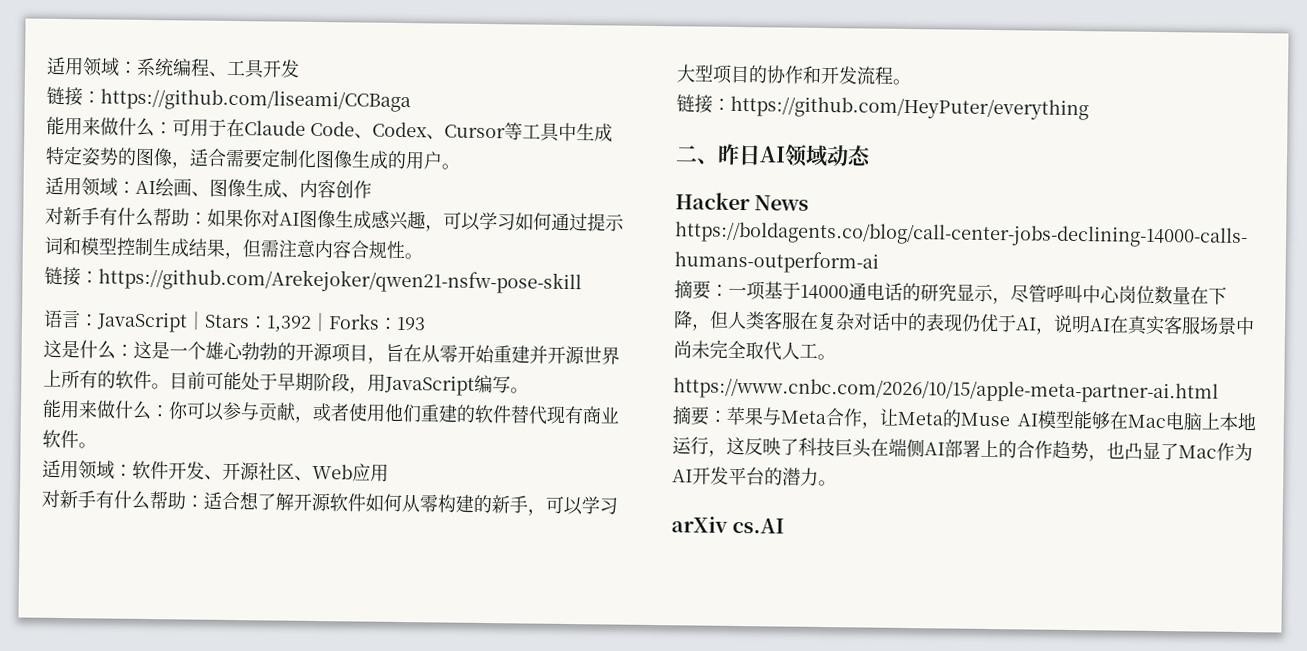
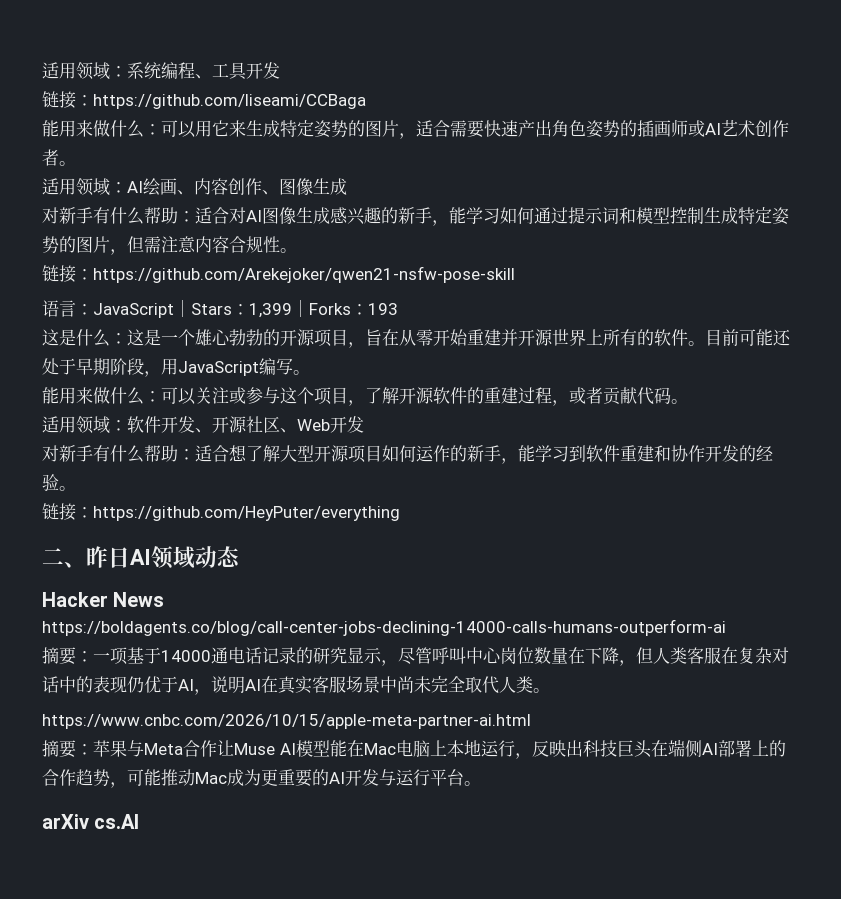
[190,118,613,142] [45,145,173,167] 用于在Claude Code、Codex、Cursor等工具中生成特定姿势的图像 -> [178,120,399,138] 以用它来生成特定姿势的图片
[261,148,443,170] 定制化图像生成的用户 -> [484,119,789,138] [42,149,59,166] 快速产出角色姿势的插画师或AI艺术创作者
[209,178,372,199] [45,206,263,228] 图像生成、内容创作 // 对新手有什么帮助：如果你 -> [194,178,347,196] [42,207,229,225] 内容创作、图像生成 // 对新手有什么帮助：适合
[425,211,481,232] ，可以 -> [381,207,466,226] 的新手，能
[188,238,225,257] 结果 -> [738,207,789,225] [42,236,110,253] 特定姿势的图片
[266,315,312,333] 1,392 -> [249,303,292,318] 1,399
(242, 381) none -> [773,329,791,346] 还
[168,401,620,425] [42,429,79,449] 你可以参与贡献，或者使用他们重建的软件替代现有商业软件 -> [161,387,671,406] 可以关注或参与这个项目，了解开源软件的重建过程，或者贡献代码
[352,463,389,482] 应用 -> [330,416,364,433] 开发
[293,492,618,516] [676,64,894,85] 开源软件如何从零构建的新手，可以学习大型项目的协作和开发流程 -> [280,445,773,464] [42,474,59,491] 大型开源项目如何运作的新手，能学习到软件重建和协作开发的经验
(903, 291) none -> [262,647,296,664] 记录
[799,342,818,358] 工 -> [516,676,533,693] 类
[861,408,962,429] ，让Meta的 -> [217,740,234,756] 让
[1091,411,1111,430] 够 -> (347, 748) none
[726,436,799,456] 这反映了 -> [531,740,583,757] 反映出
[1106,441,1253,462] [672,466,819,486] 也凸显了Mac作为AI开发平台的潜力 -> [127,769,464,787] 可能推动Mac成为更重要的AI开发与运行平台

